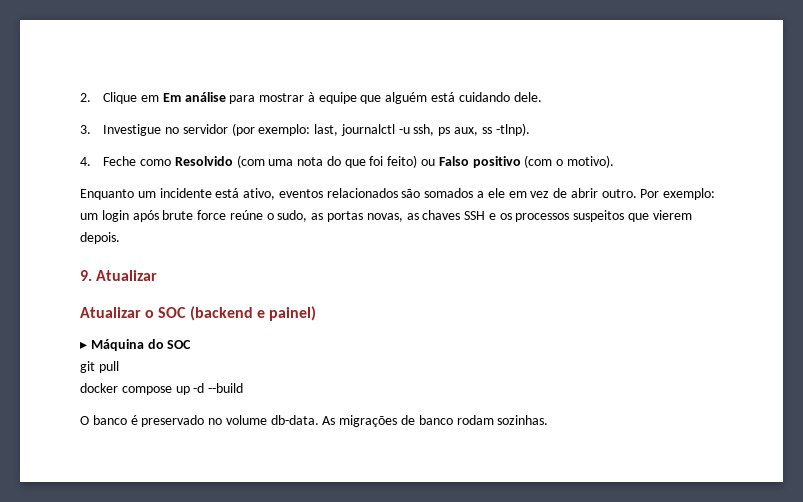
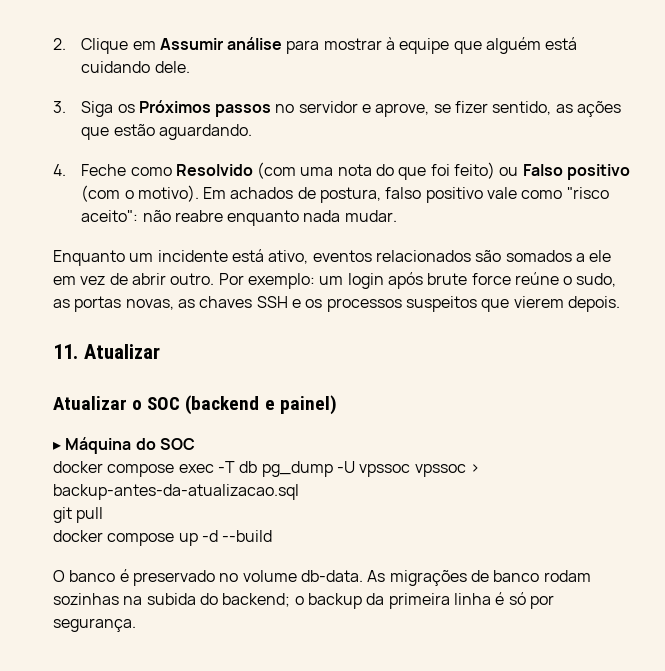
[162,93,181,102] Em -> [159,38,223,50] Assumir
[103,123,530,136] Investigue no servidor (por exemplo: last, journalctl -u ssh, ps aux, ss -tlnp). -> [81,100,622,117] [81,124,252,140] Siga os Próximos passos no servidor e aprove, se fizer sentido, as ações que estão aguardando.
(614, 161) none -> [203,187,609,203] [81,210,397,226] Em achados de postura, falso positivo vale como "risco aceito": não reabre enquanto nada mudar.
[80,270,92,281] 9. -> [53,344,78,359] 11.
(192, 344) none -> [53,461,480,477] [53,484,299,500] // docker compose exec -T db pg_dump -U vpssoc vpssoc > backup-antes-da-atualizacao.sql
[497,415,549,425] sozinhas. -> [53,592,554,609] [53,618,136,632] sozinhas na subida do backend; o backup da primeira linha é só por segurança.

